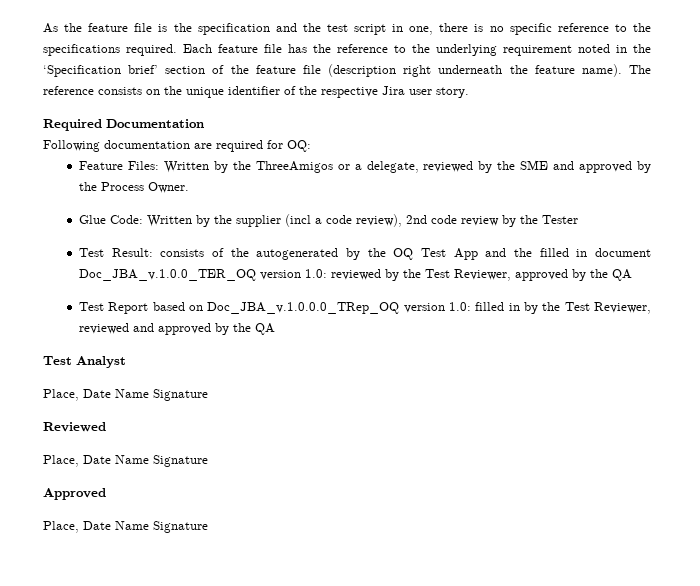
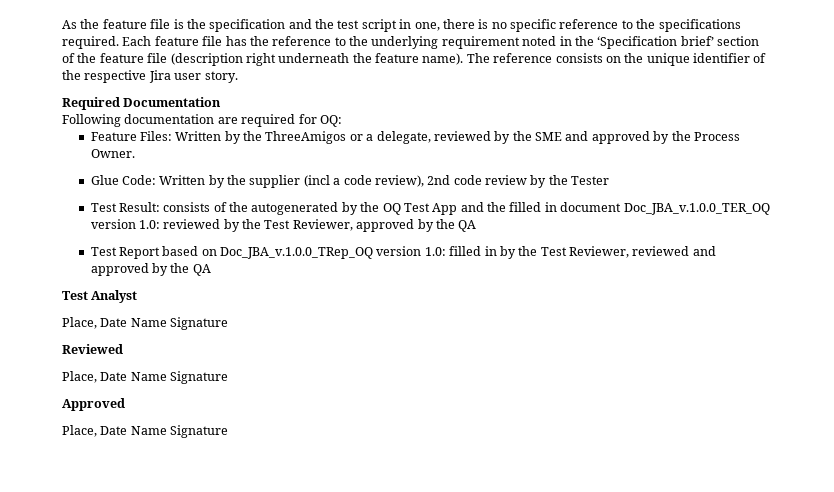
[207,302,400,314] Doc_JBA_v.1.0.0.0_TRep_OQ -> [220,247,374,259] Doc_JBA_v.1.0.0_TRep_OQ

